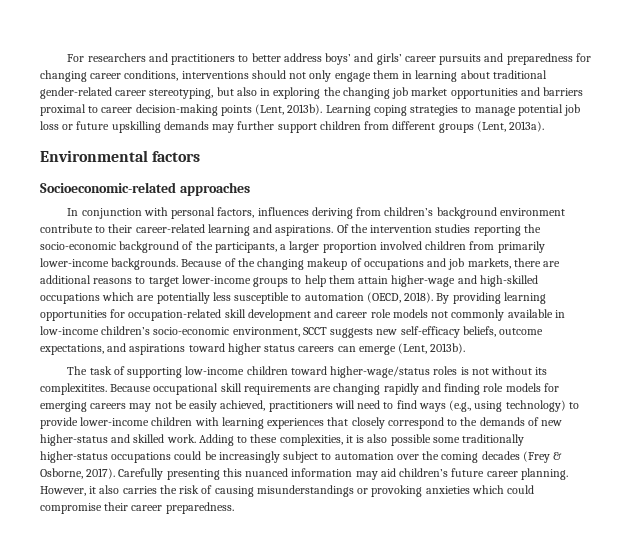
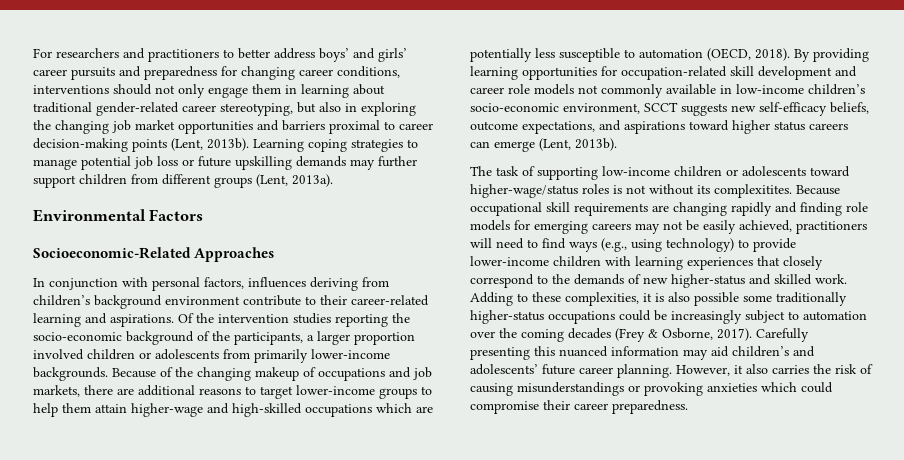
[152,151,201,162] [40,182,250,196] factors // Socioeconomic-related approaches -> [149,209,204,221] [33,247,275,262] Factors // Socioeconomic-Related Approaches
(467, 245) none -> [139,349,219,360] or adolescents
(288, 370) none -> [726,166,806,177] or adolescents
(449, 472) none -> [793,346,815,357] [470,364,538,375] and adolescents’

